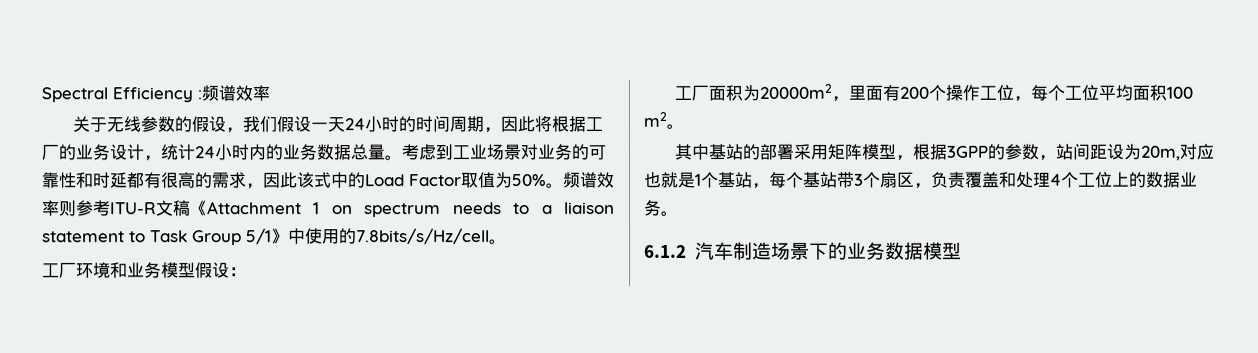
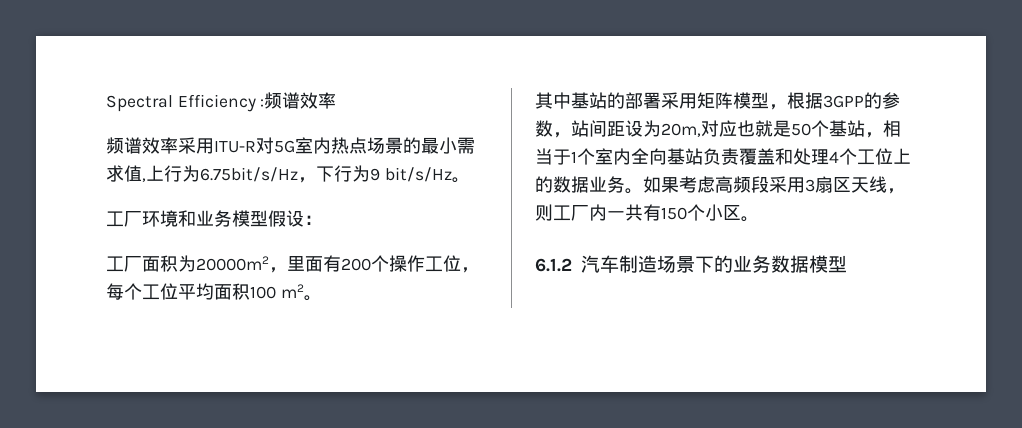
[72,116,604,134] [41,144,606,162] [41,172,615,190] [42,200,616,218] [42,228,490,246] 关于无线参数的假设，我们假设一天24小时的时间周期，因此将根据工厂的业务设计，统计24小时内的业务数据总量。考虑到工业场景对业务的可靠性和时延都有很高的需求，因此该式中的Load Factor取值为50%。频谱效率则参考ITU-R文稿《Attachment 1 on spectrum needs to a liaison statement to Task Group 5/1》中使用的7.8bits/s/Hz/cell -> [106,137,475,154] [106,165,452,183] 频谱效率采用ITU-R对5G室内热点场景的最小需求值,上行为6.75bit/s/Hz，下行为9 bit/s/Hz
[694,173,702,186] 1 -> [791,123,811,136] 50
[768,171,932,189] 每个基站带3个扇区， -> [883,120,901,137] [535,148,703,165] 相当于1个室内全向基站
(679, 213) none -> [643,176,905,194] [535,204,759,222] 如果考虑高频段采用3扇区天线，则工厂内一共有150个小区。

